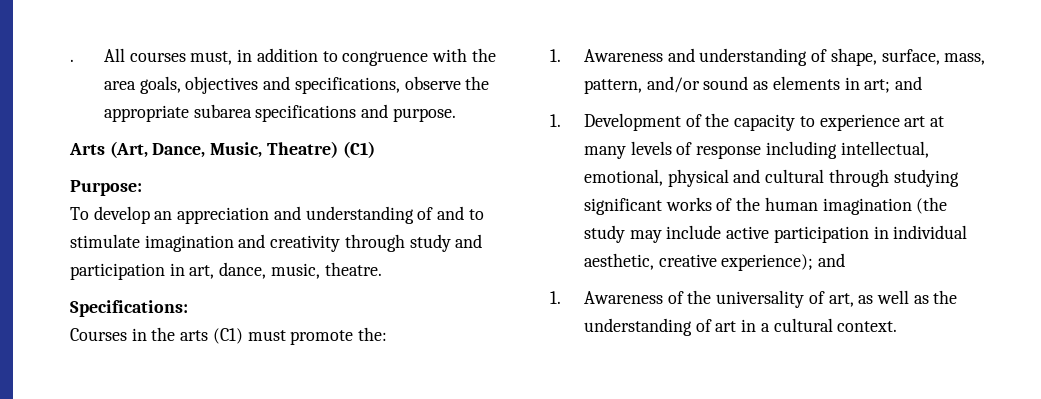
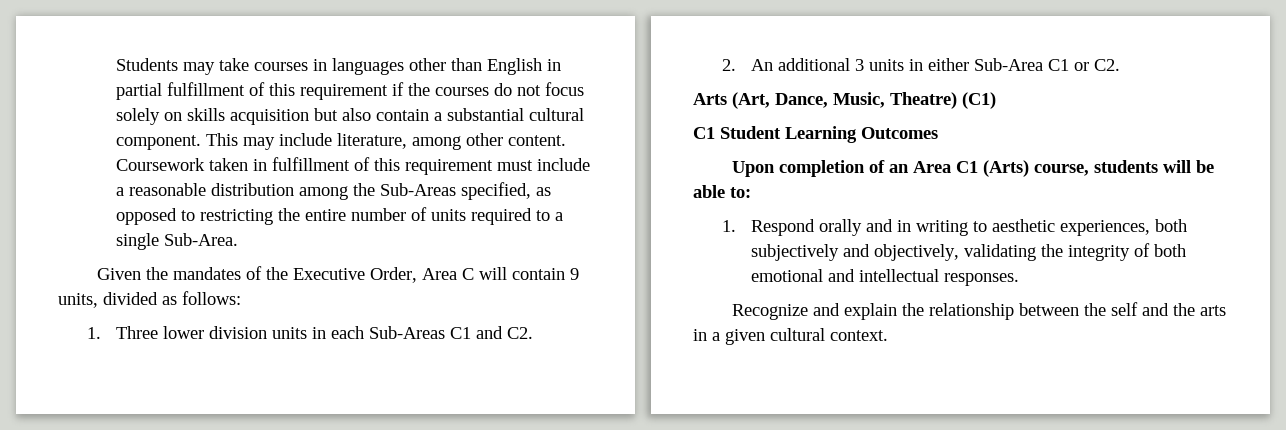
[70,48,496,66] [103,76,490,94] [103,104,456,122] . All courses must, in addition to congruence with the area goals, objectives and specifications, observe the appropriate subarea specifications and purpose. -> [116,58,562,75] [116,82,585,100] [116,108,585,125] [116,133,567,150] [116,157,591,175] [116,182,552,200] [116,207,564,225] [116,233,239,250] [96,266,579,283] [58,291,241,308] [87,326,534,339] [722,58,1121,71] Students may take courses in languages other than English in partial fulfillment of this requirement if the courses do not focus solely on skills acquisition but also contain a substantial cultural component. This may include literature, among other content. Coursework taken in fulfillment of this requirement must include a reasonable distribution among the Sub-Areas specified, as opposed to restricting the entire number of units required to a single Sub-Area. // Given the mandates of the Executive Order, Area C will contain 9 units, divided as follows: // 1. Three lower division units in each Sub-Areas C1 and C2. // 2. An additional 3 units in either Sub-Area C1 or C2.
[70,180,142,196] [70,206,484,224] [70,234,483,252] [70,262,382,280] [70,300,188,317] [70,327,388,345] [550,48,986,66] [583,76,923,94] [550,113,945,131] [583,141,929,159] [583,169,959,187] [583,197,948,215] [583,225,968,243] [583,253,846,271] [550,290,958,308] [583,318,737,336] Purpose: // To develop an appreciation and understanding of and to stimulate imagination and creativity through study and participation in art, dance, music, theatre. // Specifications: // Courses in the arts (C1) must promote the: // 1. Awareness and understanding of shape, surface, mass, pattern, and/or sound as elements in art; and // 1. Development of the capacity to experience art at many levels of response including intellectual, emotional, physical and cultural through studying significant works of the human imagination (the study may include active participation in individual aesthetic, creative experience); and // 1. Awareness of the universality of art, as well as the understanding of art -> [693,126,938,143] [731,160,1214,177] [693,185,751,198] [722,219,1188,236] [751,243,1187,261] [751,269,1020,286] [731,302,1226,320] C1 Student Learning Outcomes // Upon completion of an Area C1 (Arts) course, students will be able to: // 1. Respond orally and in writing to aesthetic experiences, both subjectively and objectively, validating the integrity of both emotional and intellectual responses. // Recognize and explain the relationship between the self and the arts
(770, 327) none -> [725,329,765,345] given

